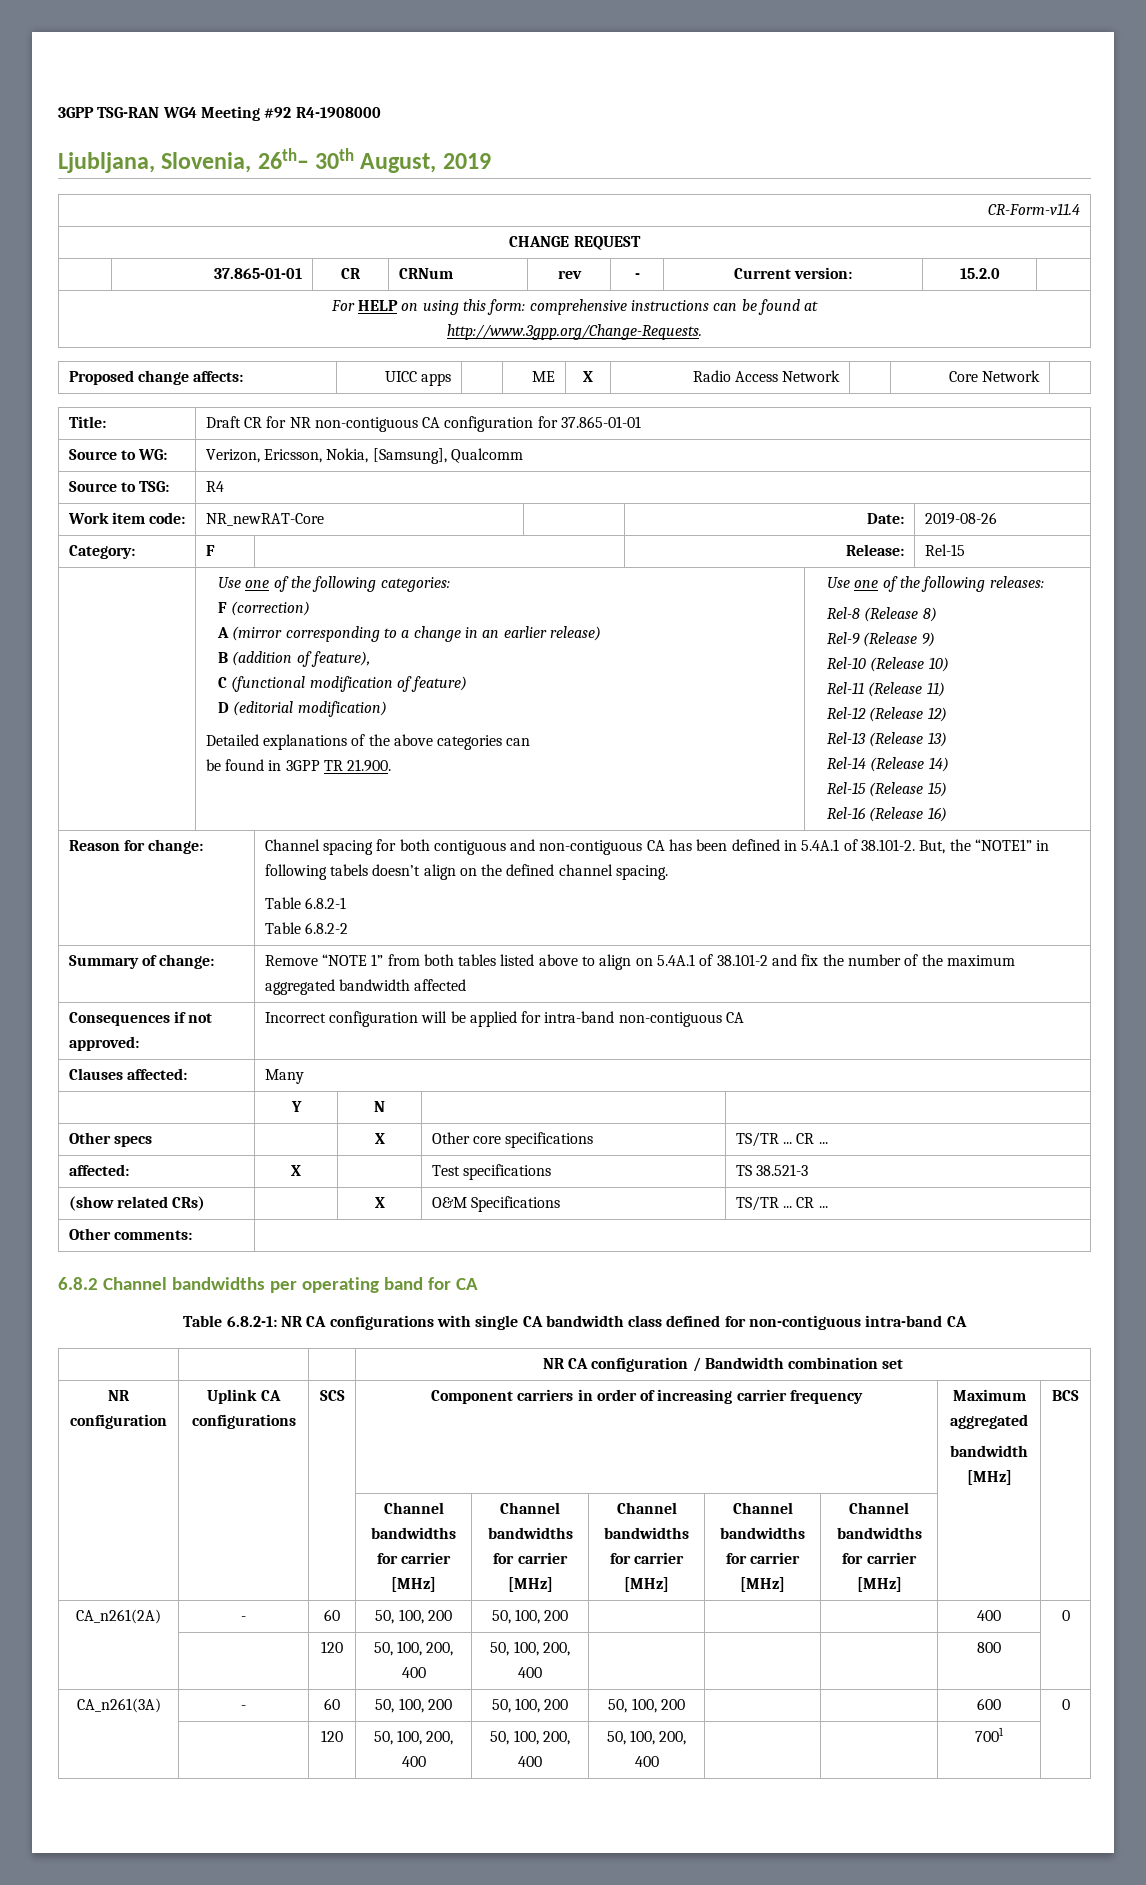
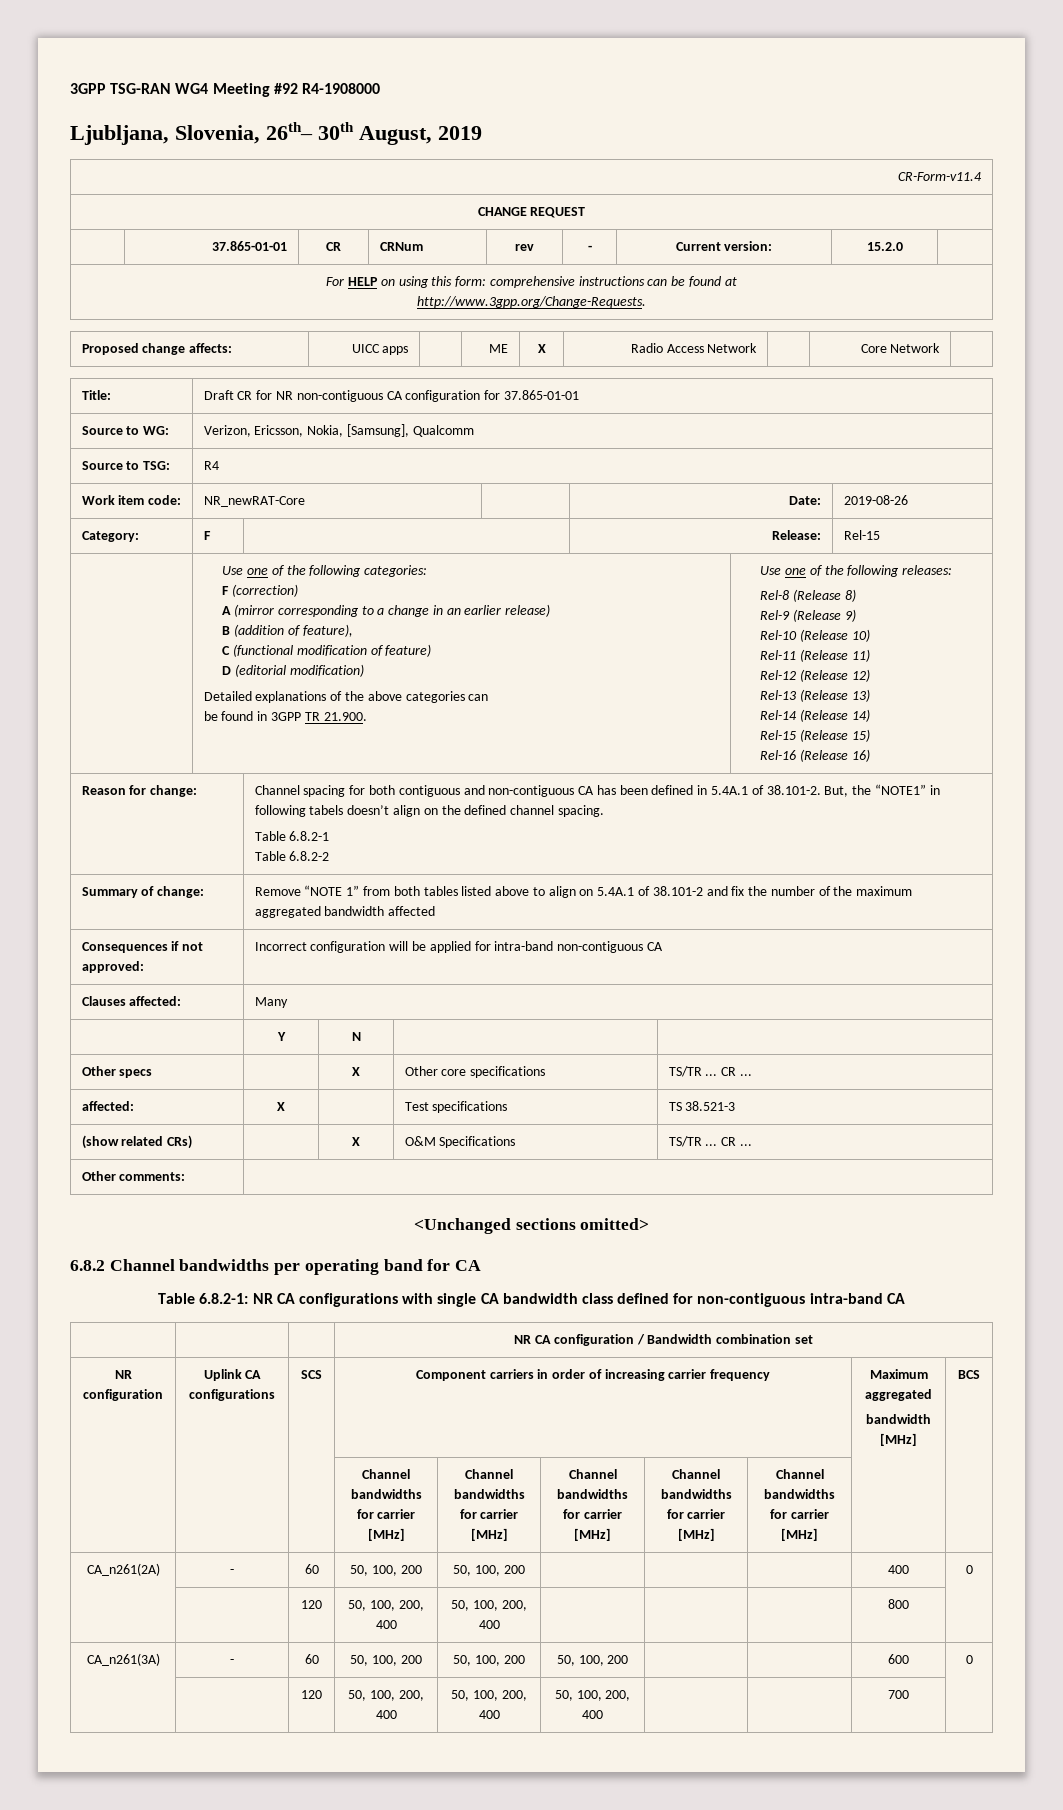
(192, 1235) none -> [413,1218,650,1234] // <Unchanged sections omitted>
[975,1727,1004,1742] 7001 -> [888,1690,909,1699] 700

